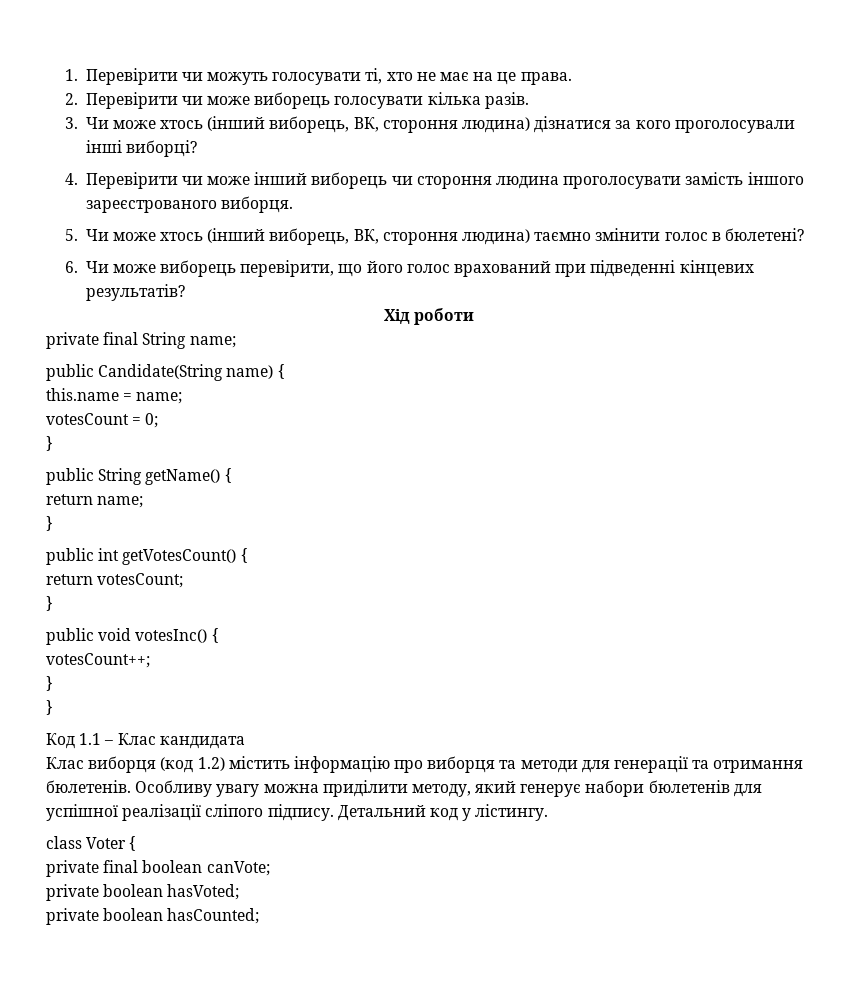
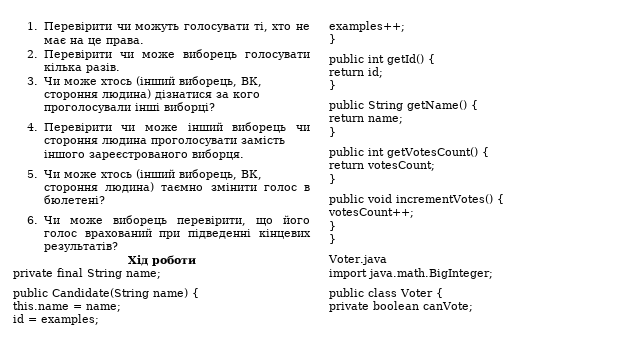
[46,413,159,428] votesCount = 0; -> [13,314,99,325] [329,21,405,32] [329,34,336,44] [329,54,435,65] [329,67,383,78] id = examples; // examples++; // } // public int getId() { // return id;
[135,629,208,643] votesInc() -> [396,194,493,204] incrementVotes()
[46,733,245,749] [46,756,804,773] [46,780,762,797] [46,804,549,821] Код 1.1 – Клас кандидата // Клас виборця (код 1.2) містить інформацію про виборця та методи для генерації та отримання бюлетенів. Особливу увагу можна приділити методу, який генерує набори бюлетенів для успішної реалізації сліпого підпису. Детальний код у лістингу. // -> [328,255,387,265] [329,268,493,279] [329,288,364,299] Voter.java // import java.math.BigInteger; // public
[103,860,139,873] final -> (369, 307) none
[46,884,240,901] [46,908,260,925] // private boolean hasVoted; // private boolean hasCounted; -> (473, 307) none

